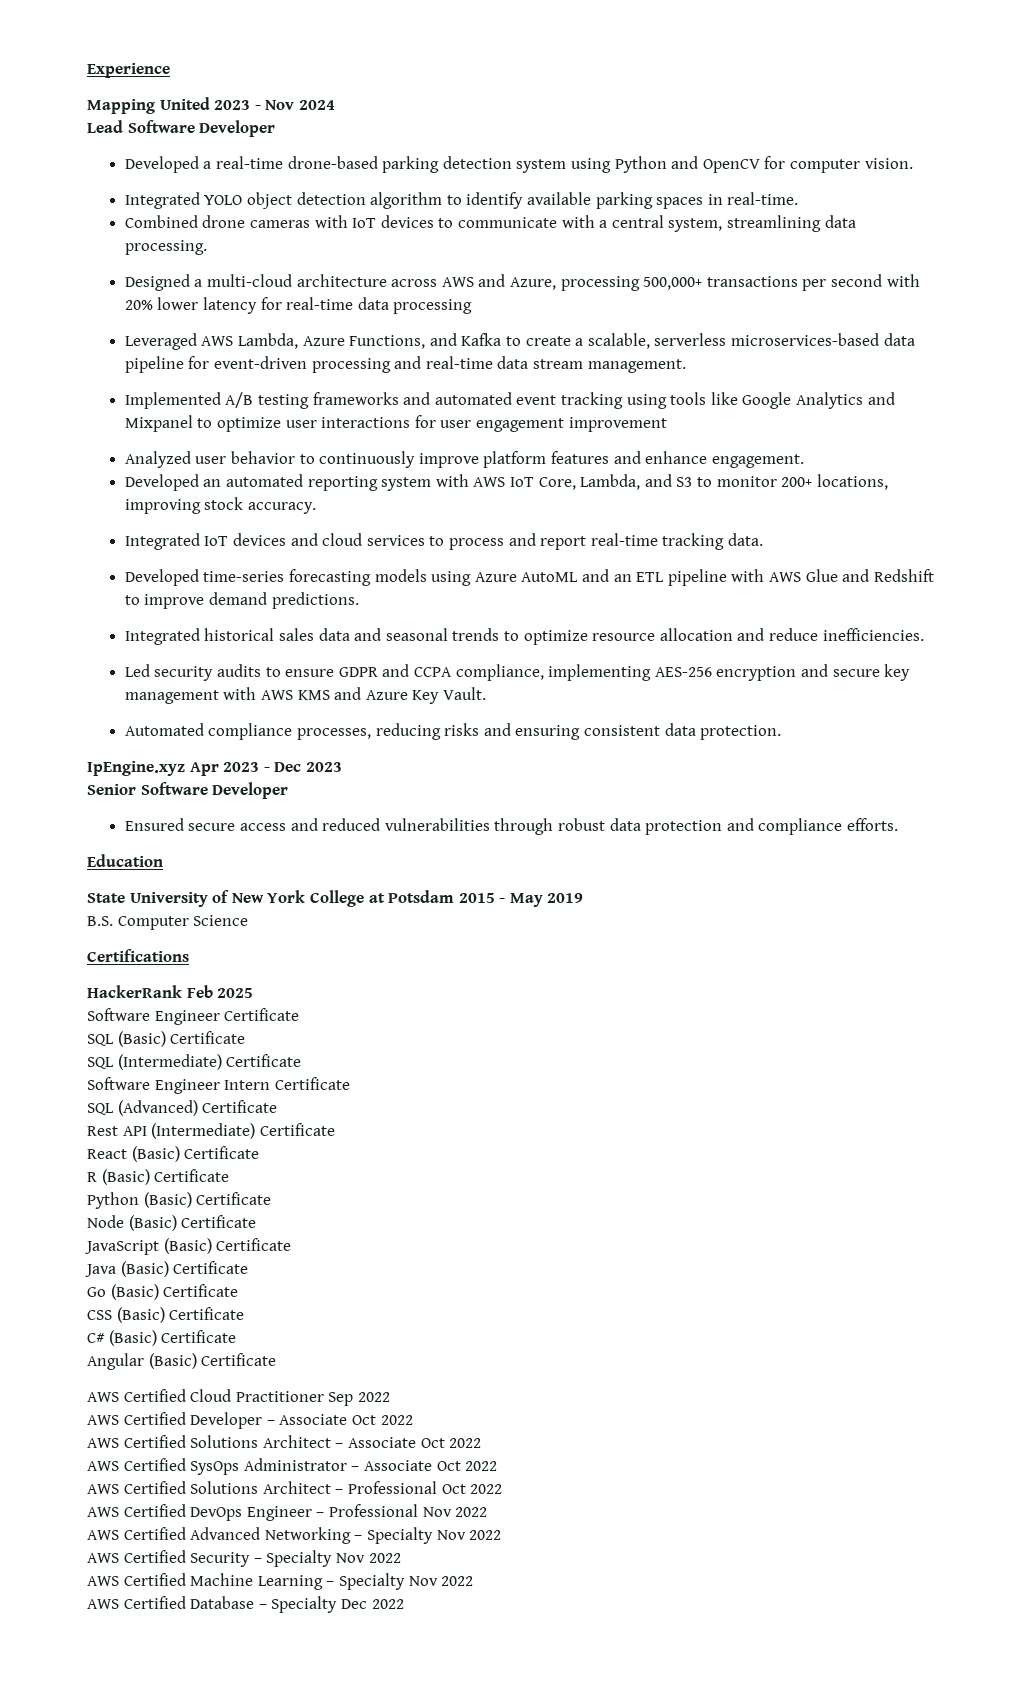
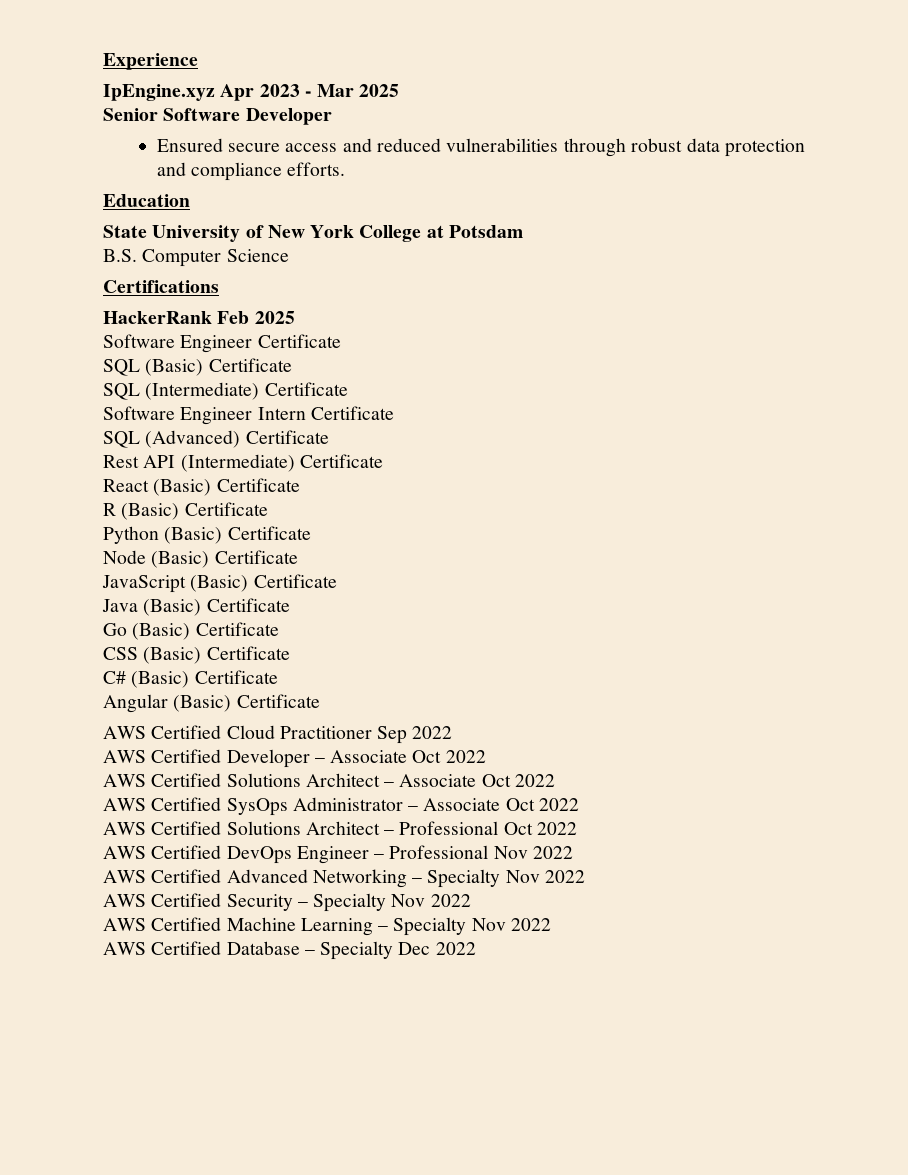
[87,97,335,114] [87,120,276,137] [124,156,913,173] [124,192,799,209] [124,215,856,232] [124,240,207,255] [124,274,920,291] [124,297,473,314] [124,333,915,350] [124,356,686,373] [124,392,895,409] [124,415,667,432] [124,451,804,468] [124,474,888,491] [124,497,317,514] [124,533,763,550] [124,569,934,586] [124,592,359,609] [124,628,924,645] [124,664,911,681] [124,687,487,704] [124,723,782,740] // Mapping United 2023 - Nov 2024 // Lead Software Developer // Developed a real-time drone-based parking detection system using Python and OpenCV for computer vision. // Integrated YOLO object detection algorithm to identify available parking spaces in real-time. // Combined drone cameras with IoT devices to communicate with a central system, streamlining data processing. // Designed a multi-cloud architecture across AWS and Azure, processing 500,000+ transactions per second with 20% lower latency for real-time data processing // Leveraged AWS Lambda, Azure Functions, and Kafka to create a scalable, serverless microservices-based data pipeline for event-driven processing and real-time data stream management. // Implemented A/B testing frameworks and automated event tracking using tools like Google Analytics and Mixpanel to optimize user interactions for user engagement improvement // Analyzed user behavior to continuously improve platform features and enhance engagement. // Developed an automated reporting system with AWS IoT Core, Lambda, and S3 to monitor 200+ locations, improving stock accuracy. // Integrated IoT devices and cloud services to process and report real-time tracking data. // Developed time-series forecasting models using Azure AutoML and an ETL pipeline with AWS Glue and Redshift to improve demand predictions. // Integrated historical sales data and seasonal trends to optimize resource allocation and reduce inefficiencies. // Led security audits to ensure GDPR and CCPA compliance, implementing AES-256 encryption and secure key management with AWS KMS and Azure Key Vault. // Automated compliance processes, reducing risks and ensuring consistent data protection. -> (198, 61) none
[274,762,342,772] Dec 2023 -> [317,84,400,97] Mar 2025
[458,893,584,907] 2015 - May 2019 -> (523, 231) none

